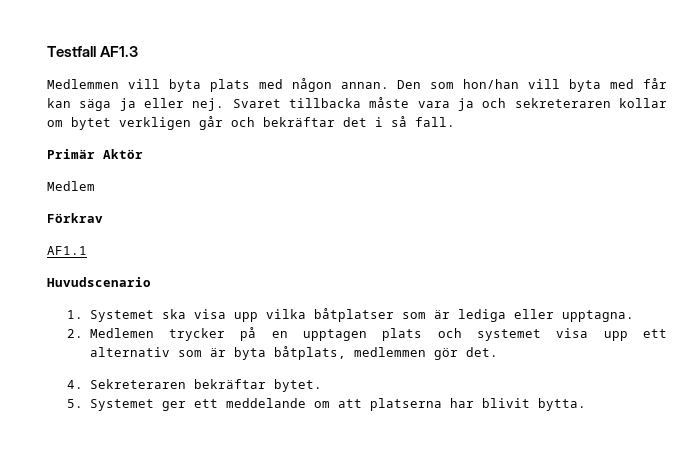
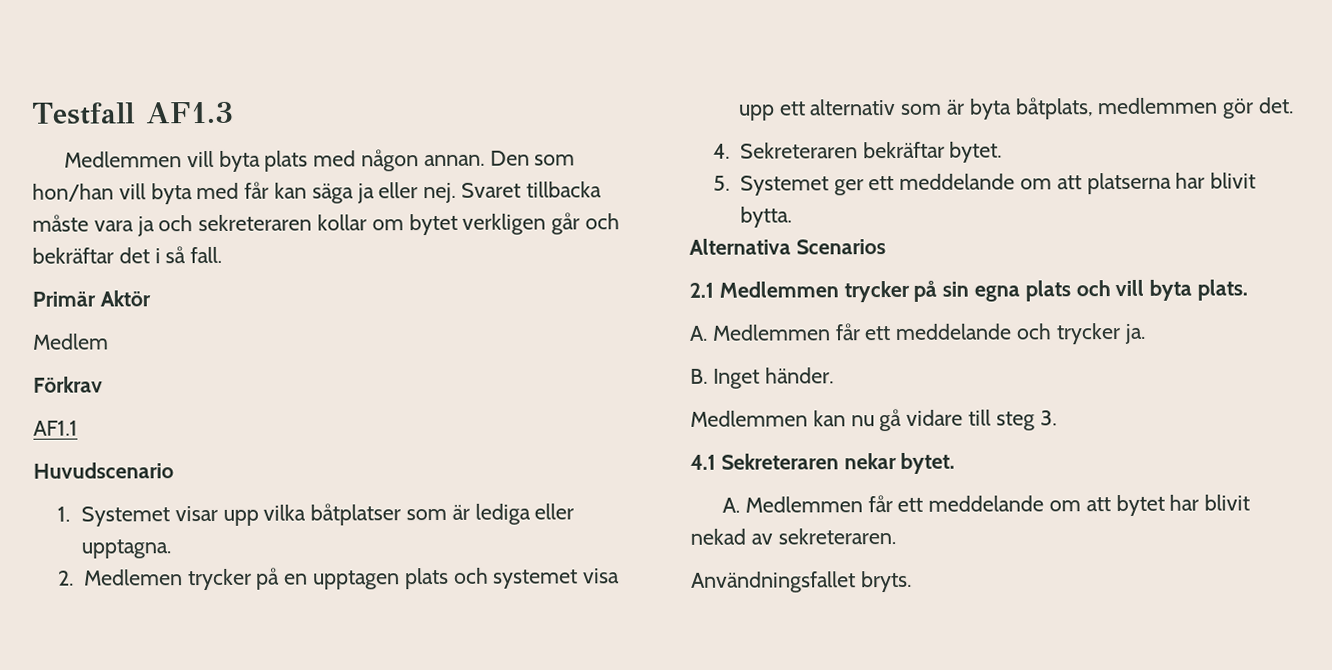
[161,309,226,319] ska visa -> [174,505,218,522] visar
(586, 404) none -> [689,238,886,255] [689,279,1249,303] [689,323,1146,345] [690,367,834,389] [690,408,1057,432] [690,452,956,474] [721,494,1251,517] [690,527,896,545] [691,570,912,593] // Alternativa Scenarios // 2.1 Medlemmen trycker på sin egna plats och vill byta plats. // A. Medlemmen får ett meddelande och trycker ja. // B. Inget händer. // Medlemmen kan nu gå vidare till steg 3. // 4.1 Sekreteraren nekar bytet. // A. Medlemmen får ett meddelande om att bytet har blivit nekad av sekreteraren. // Användningsfallet bryts.

